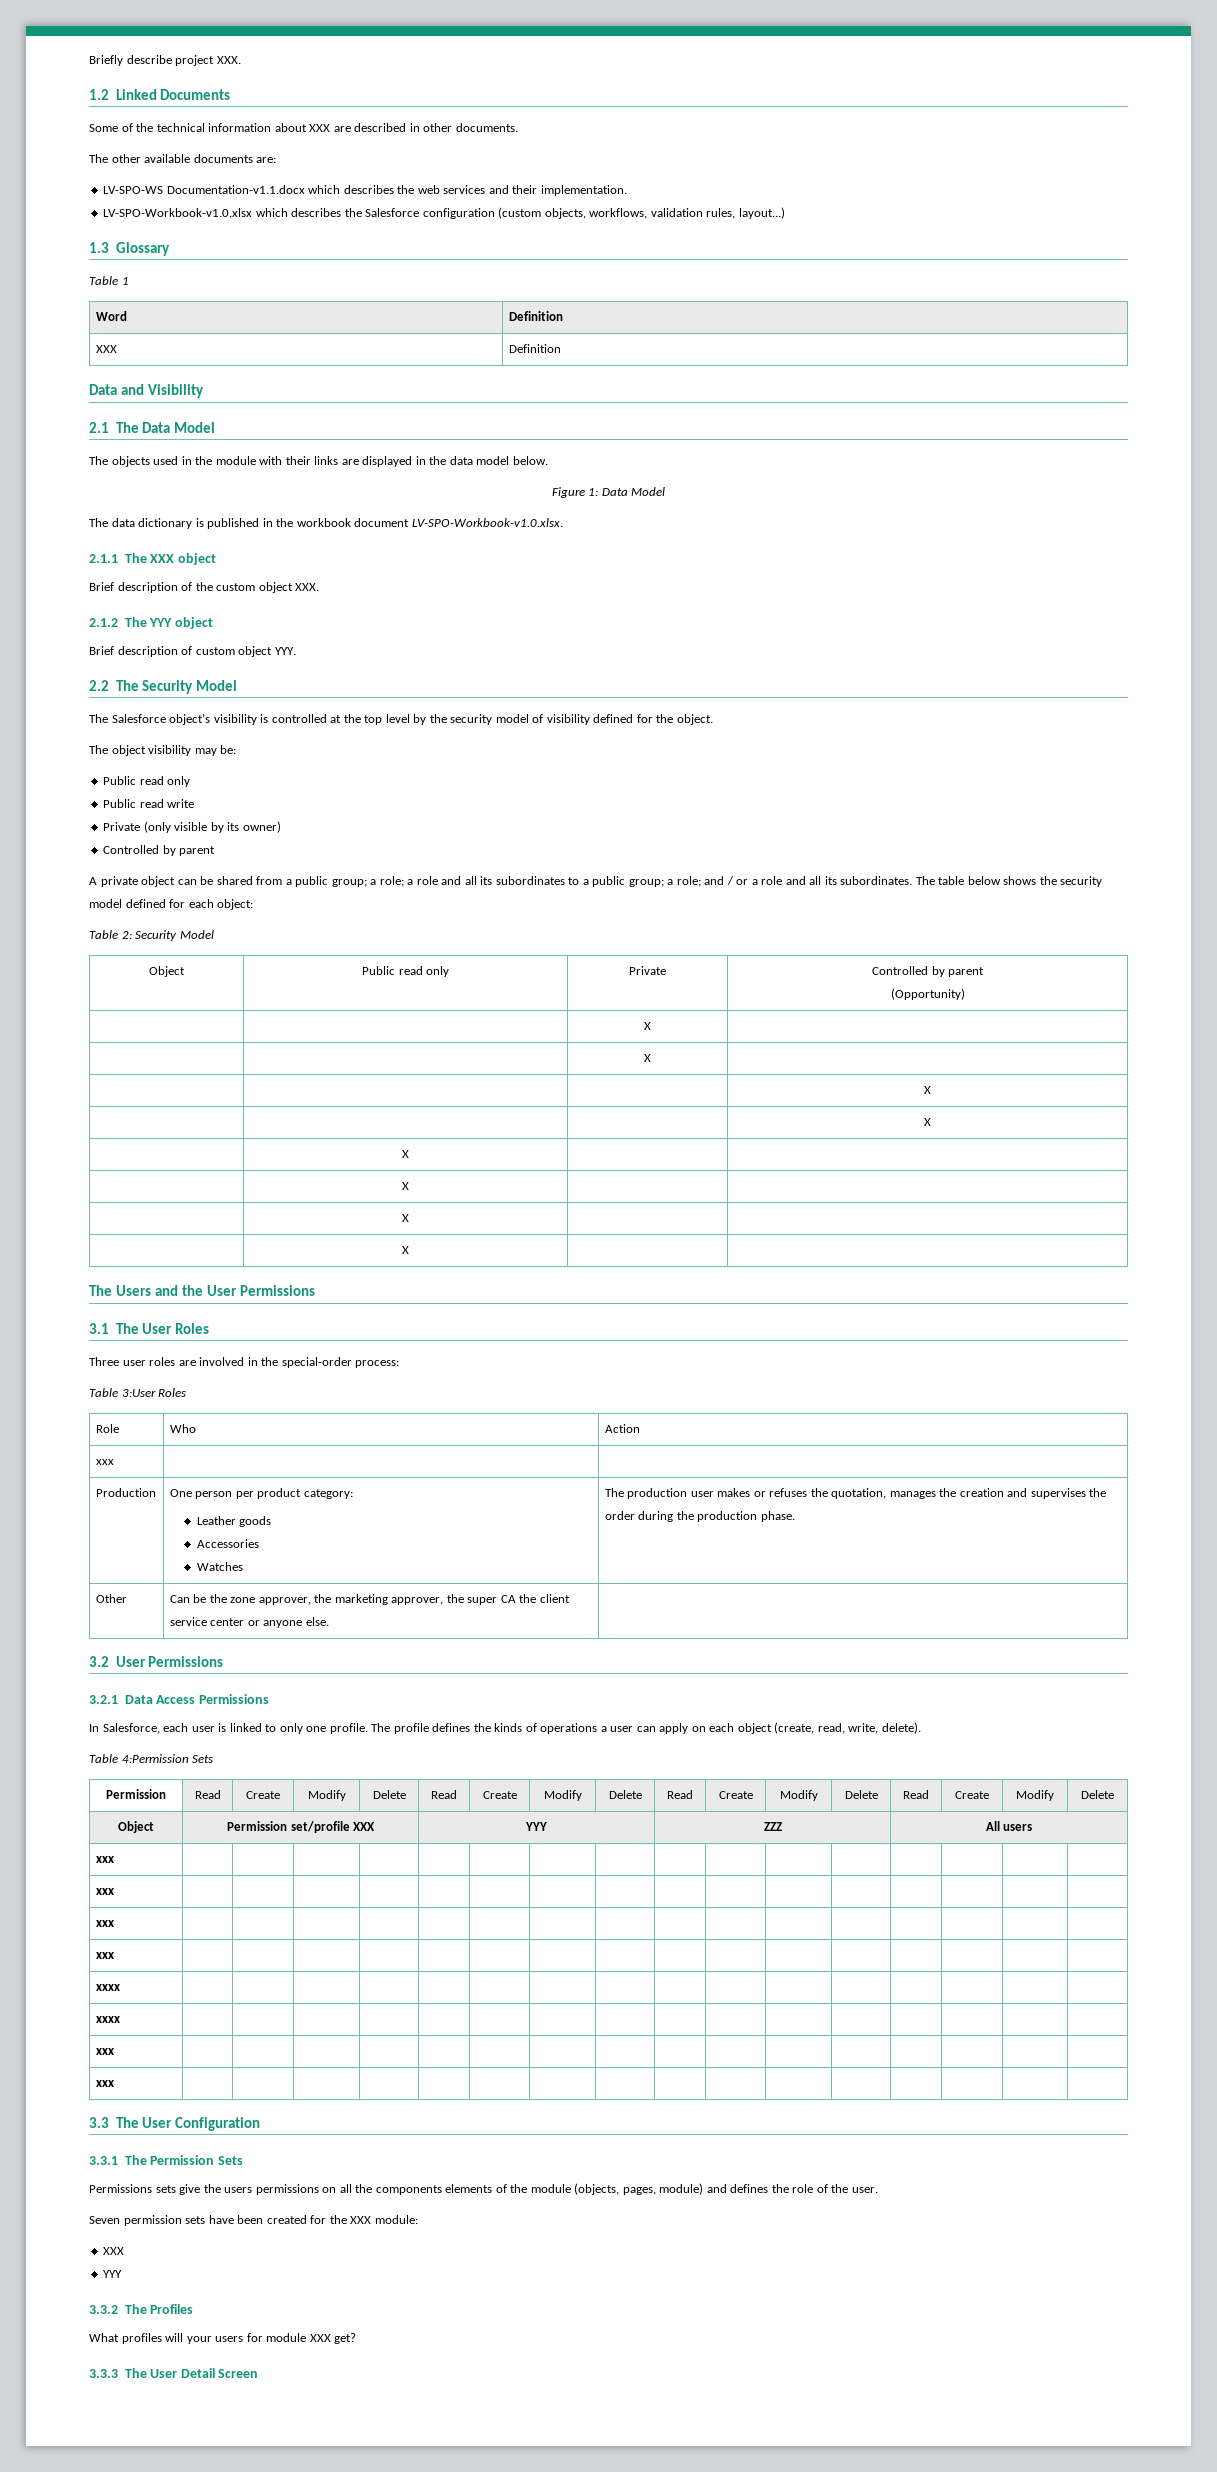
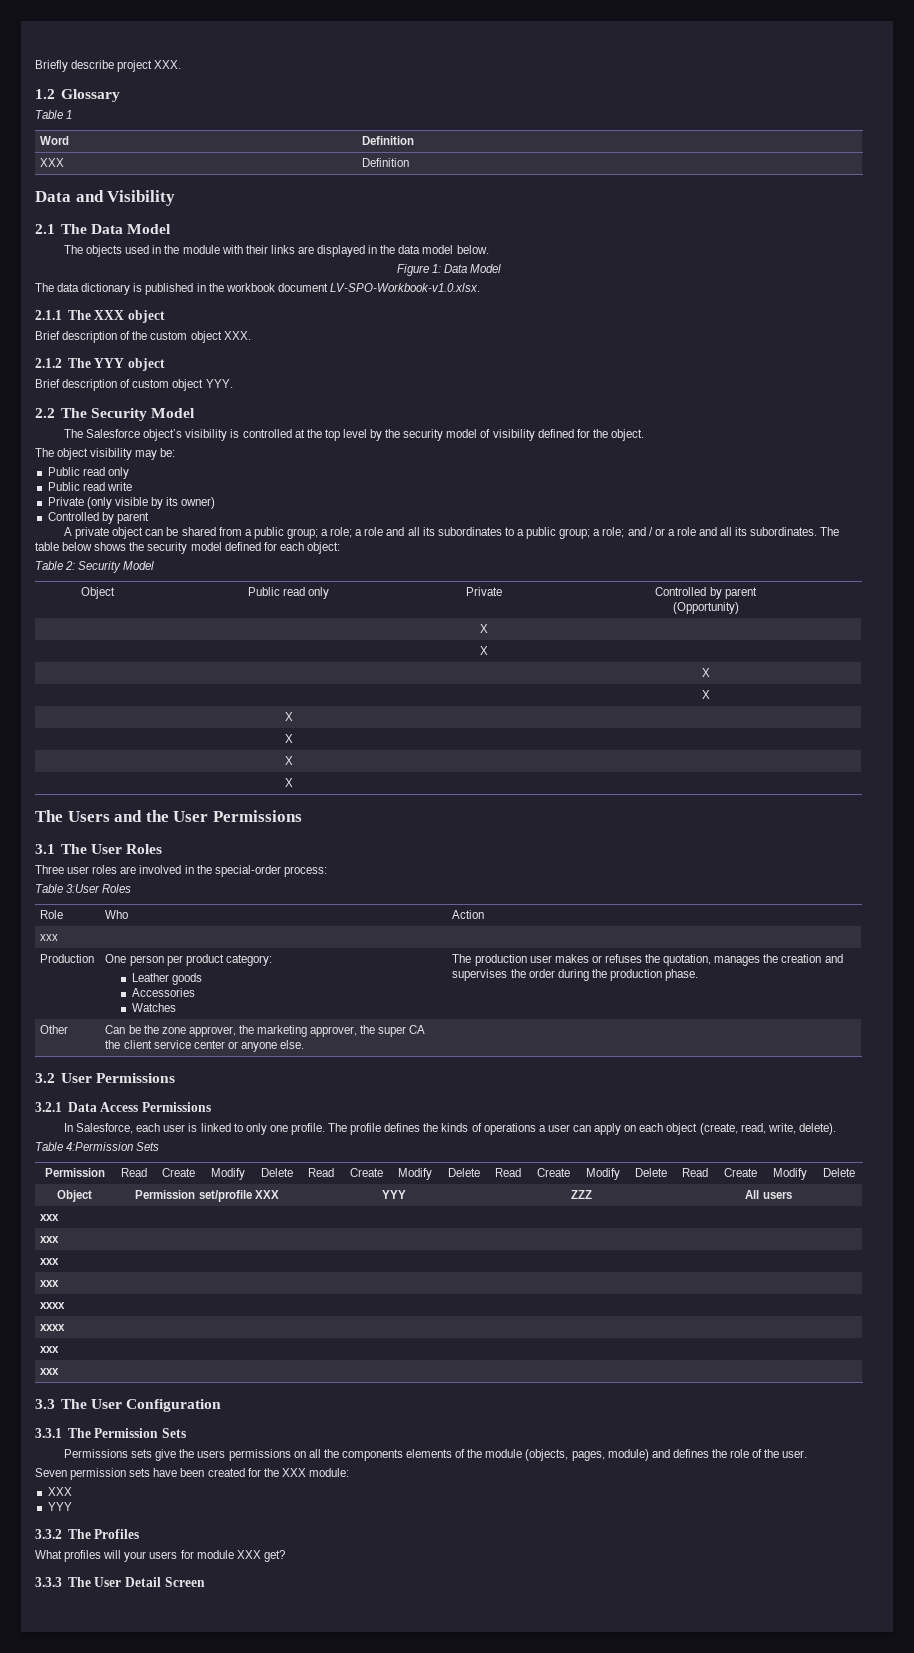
[115,89,231,100] [89,123,518,132] [89,154,277,163] [103,185,627,196] [103,207,785,219] [89,242,109,253] Linked Documents // Some of the technical information about XXX are described in other documents. // The other available documents are: // LV-SPO-WS Documentation-v1.1.docx which describes the web services and their implementation. // LV-SPO-Workbook-v1.0.xlsx which describes the Salesforce configuration (custom objects, workflows, validation rules, layout...) // 1.3 -> (55, 94) none

